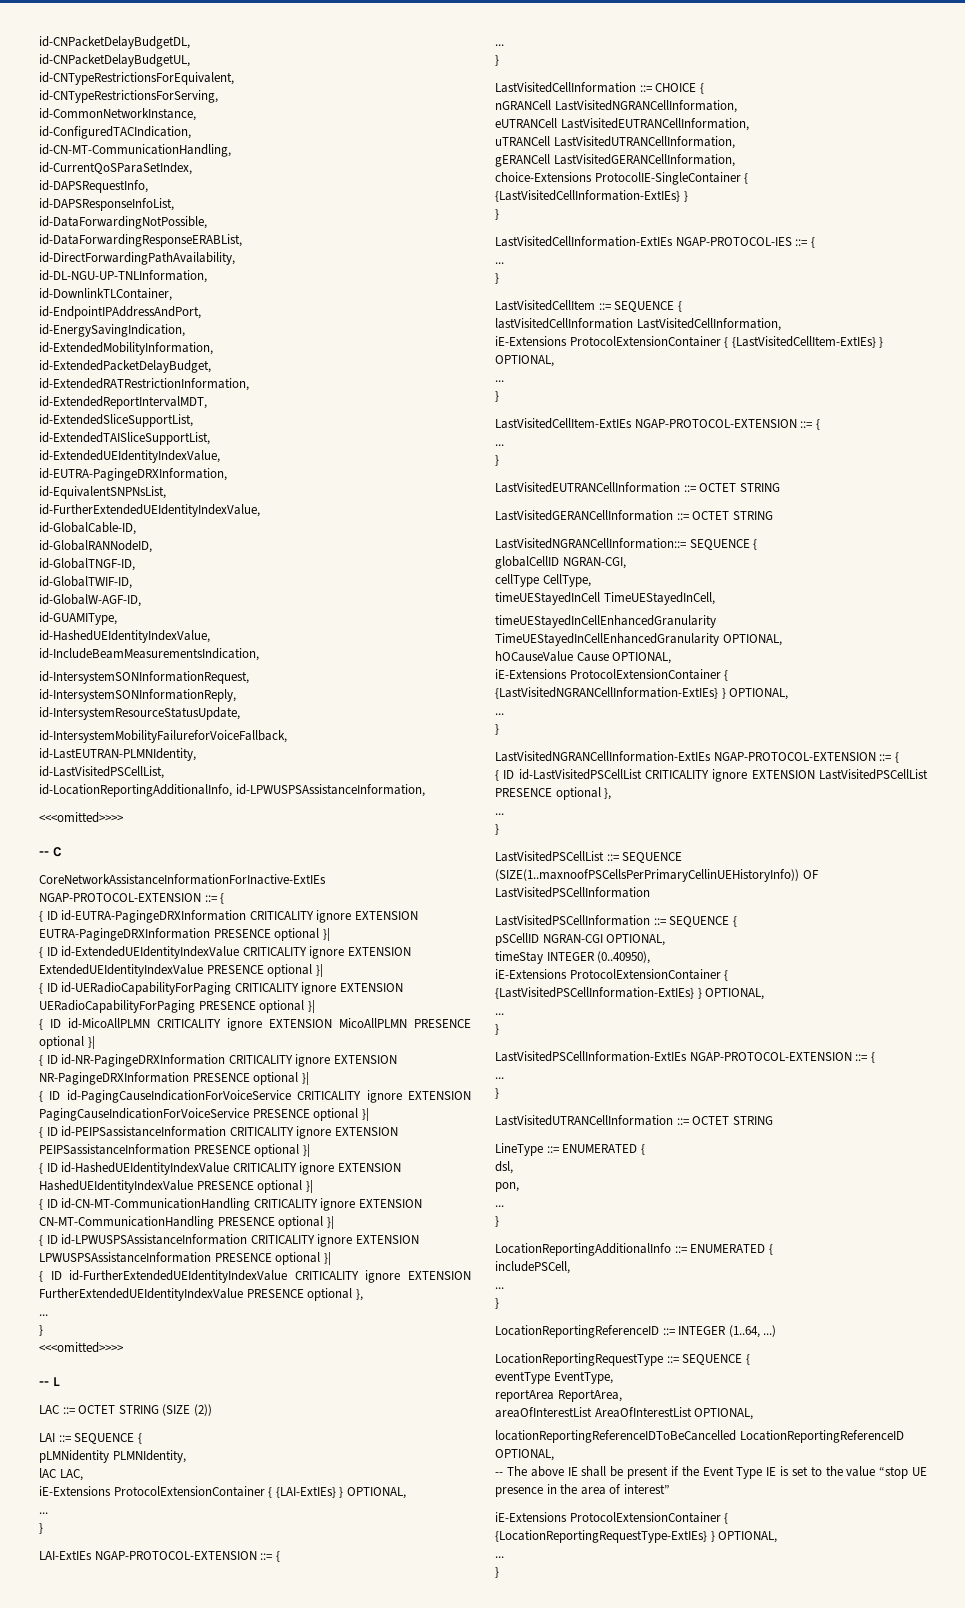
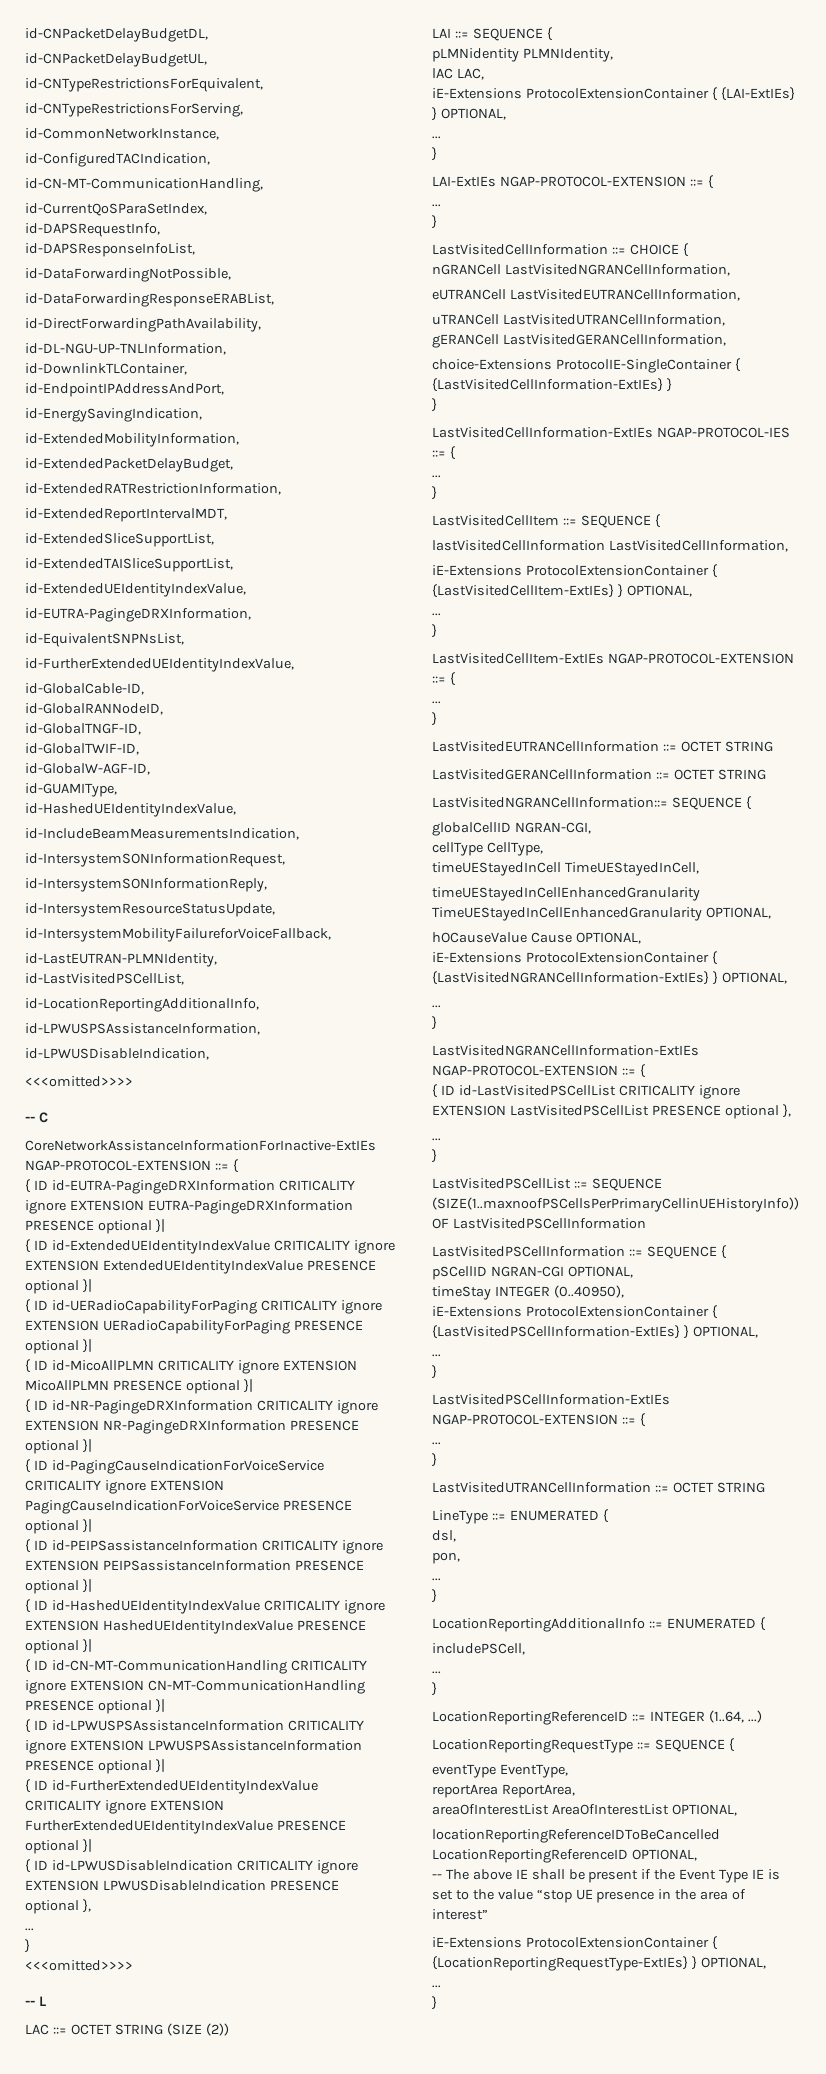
(232, 790) none -> (259, 1005) //
(425, 790) none -> [25,1048,209,1060] // id-LPWUSDisableIndication,
(353, 1294) none -> [82,1839,92,1853] [25,1859,358,1874] [25,1880,339,1891] [25,1900,79,1914] }| // { ID id-LPWUSDisableIndication CRITICALITY ignore EXTENSION LPWUSDisableIndication PRESENCE optional

